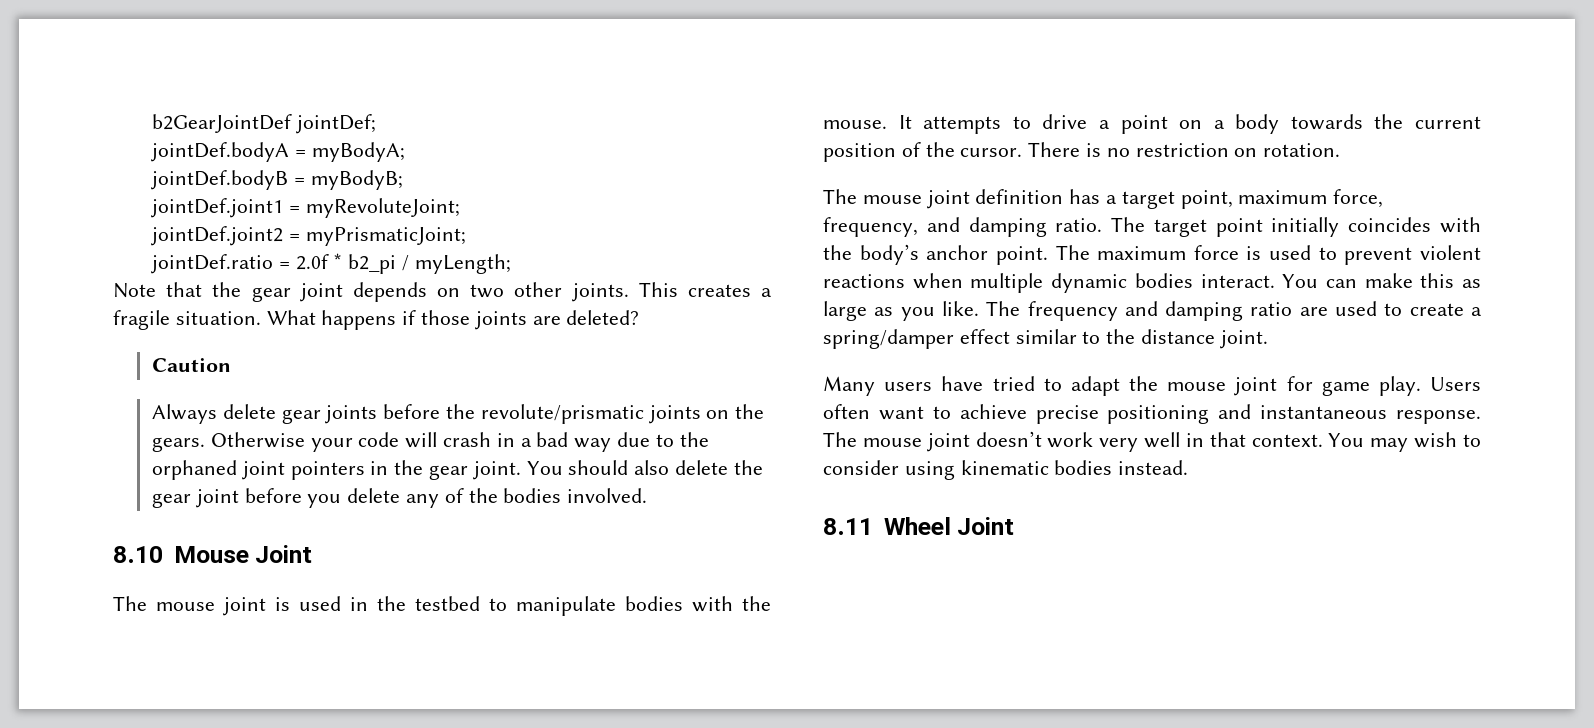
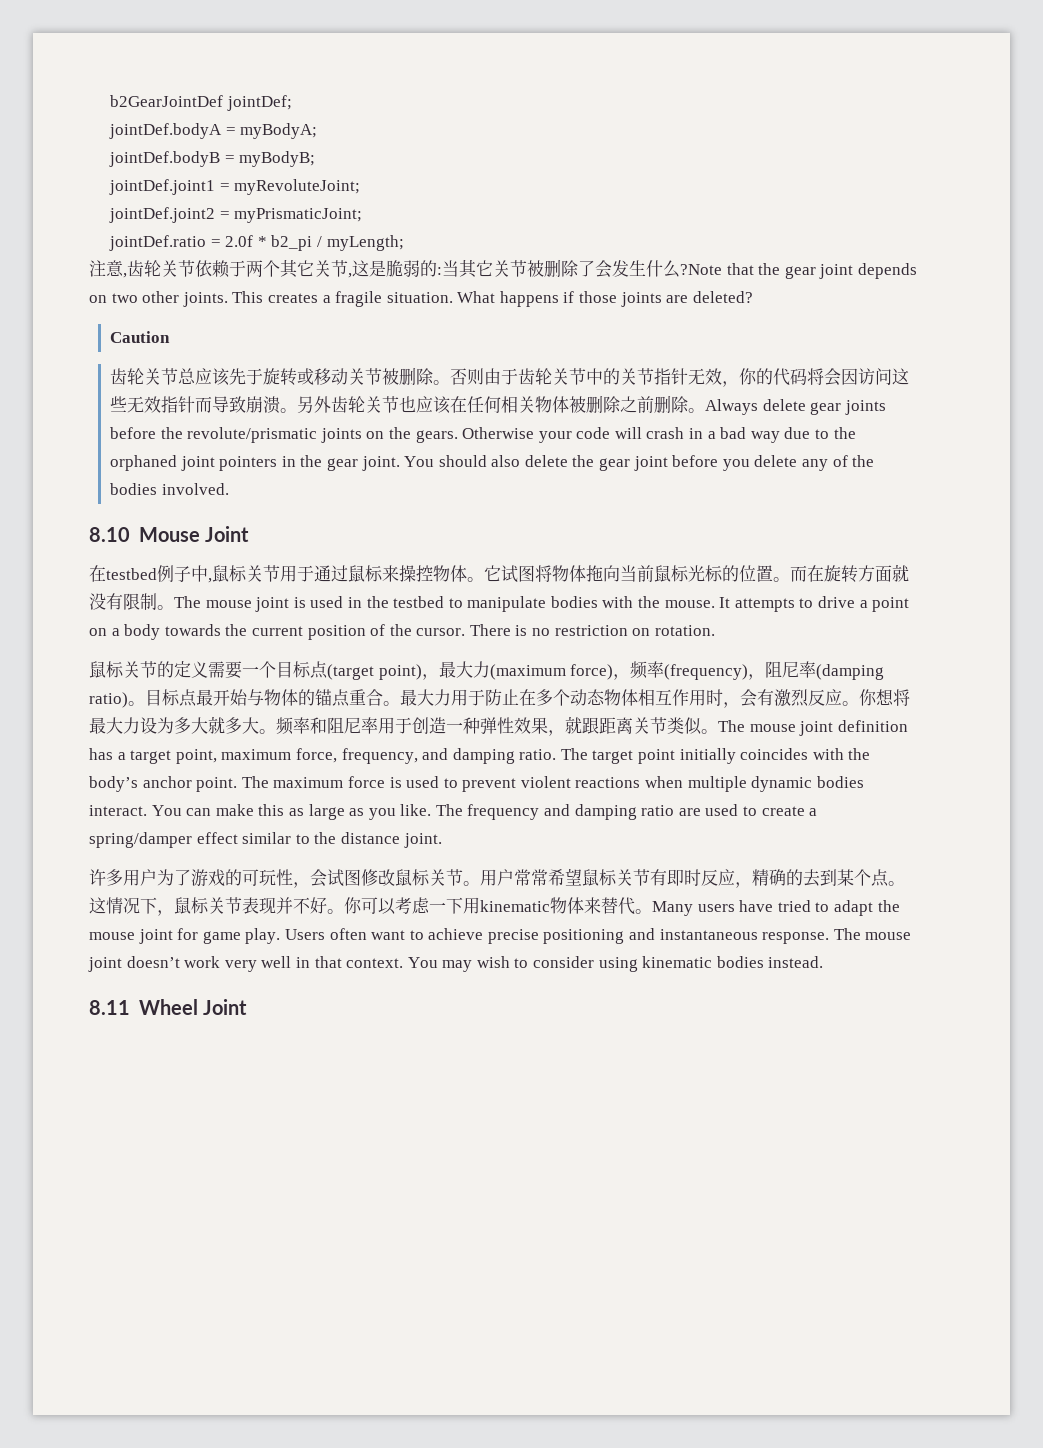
[113,283,156,298] Note -> [89,259,722,278] 注意,齿轮关节依赖于两个其它关节,这是脆弱的:当其它关节被删除了会发生什么?Note
(231, 365) none -> [109,367,909,387] [109,395,705,414] 齿轮关节总应该先于旋转或移动关节被删除。否则由于齿轮关节中的关节指针无效，你的代码将会因访问这些无效指针而导致崩溃。另外齿轮关节也应该在任何相关物体被删除之前删除。
(313, 554) none -> [89,564,909,583] [89,593,174,610] 在testbed例子中,鼠标关节用于通过鼠标来操控物体。它试图将物体拖向当前鼠标光标的位置。而在旋转方面就没有限制。
(1341, 150) none -> [89,661,885,680] [89,689,910,708] [89,716,718,736] 鼠标关节的定义需要一个目标点(target point)，最大力(maximum force)，频率(frequency)，阻尼率(damping ratio)。目标点最开始与物体的锚点重合。最大力用于防止在多个动态物体相互作用时，会有激烈反应。你想将最大力设为多大就多大。频率和阻尼率用于创造一种弹性效果，就跟距离关节类似。
(1268, 339) none -> [89,868,905,888] [89,897,652,916] 许多用户为了游戏的可玩性，会试图修改鼠标关节。用户常常希望鼠标关节有即时反应，精确的去到某个点。这情况下，鼠标关节表现并不好。你可以考虑一下用kinematic物体来替代。

